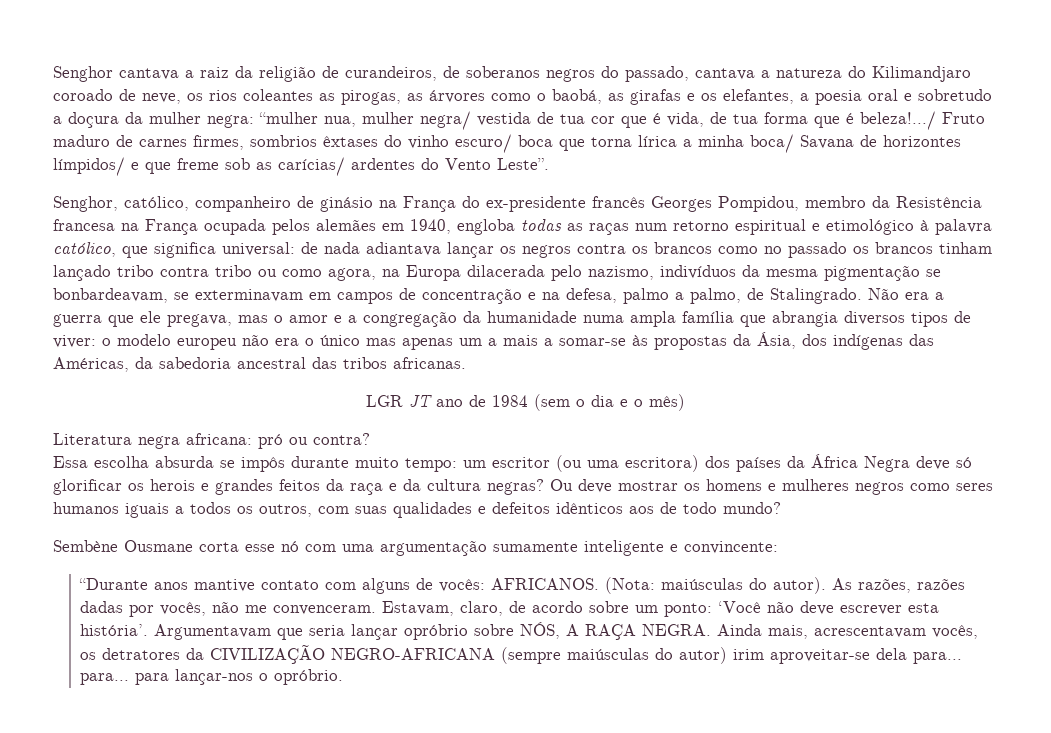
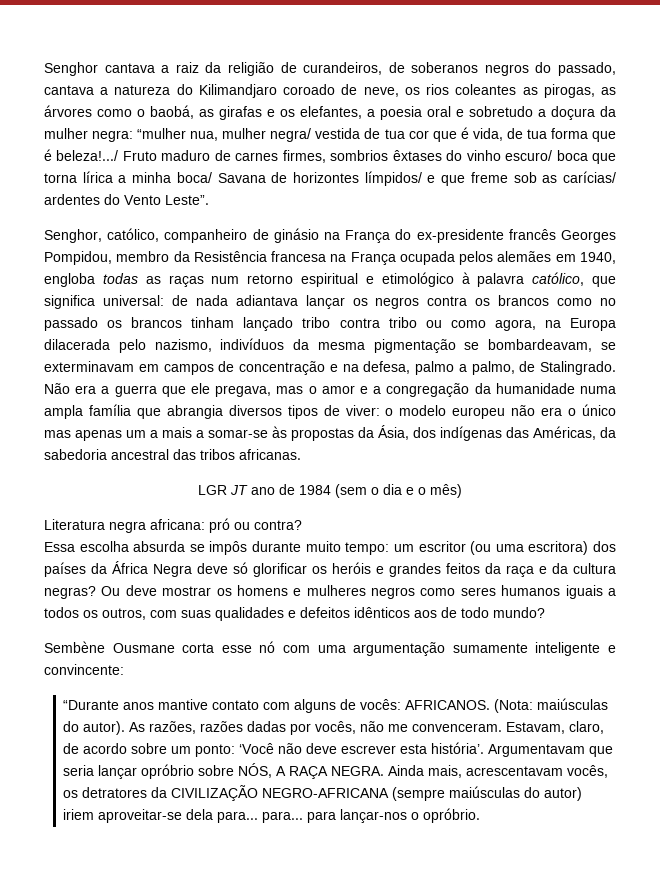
[53,288,168,303] bonbardeavam, -> [488,339,593,352] bombardeavam,
[150,479,195,491] herois -> [332,562,371,574] heróis
[733,649,765,660] irim -> [63,809,95,820] iriem

